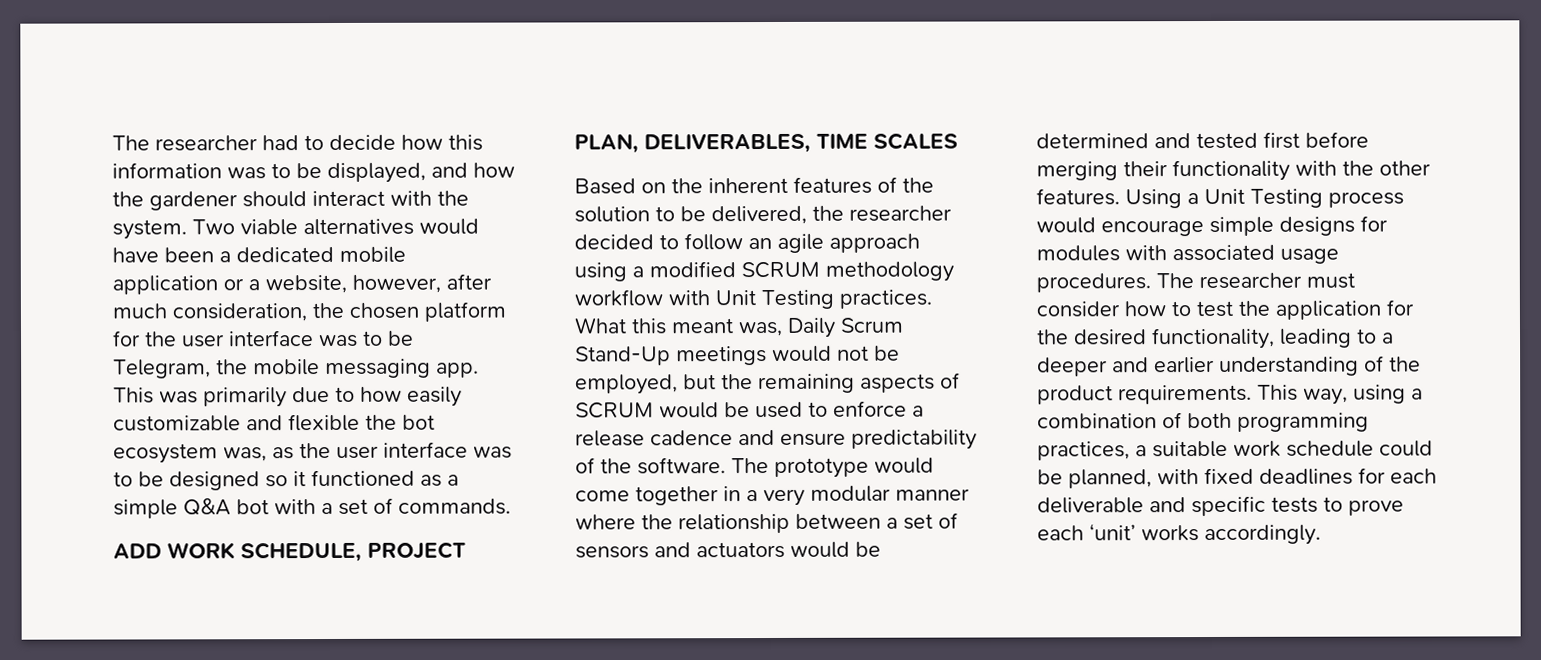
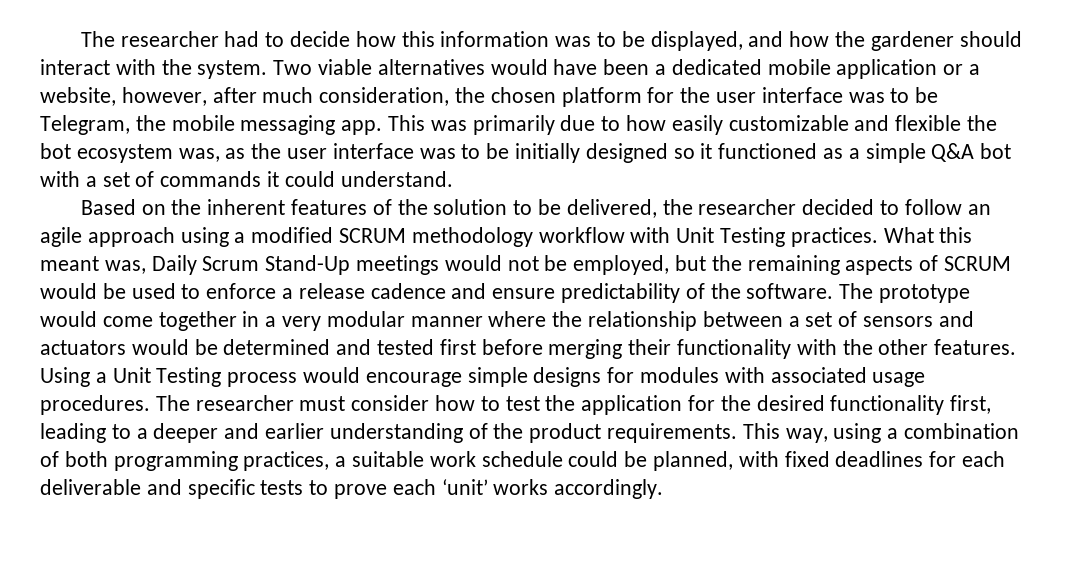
(164, 479) none -> [515,143,581,163] initially
[398,498,511,515] [113,541,466,563] [574,132,958,154] commands. // ADD WORK SCHEDULE, PROJECT PLAN, DELIVERABLES, TIME SCALES -> [160,171,453,187] commands it could understand.
[1151,327,1275,350] functionality, -> [830,395,992,415] functionality first,

